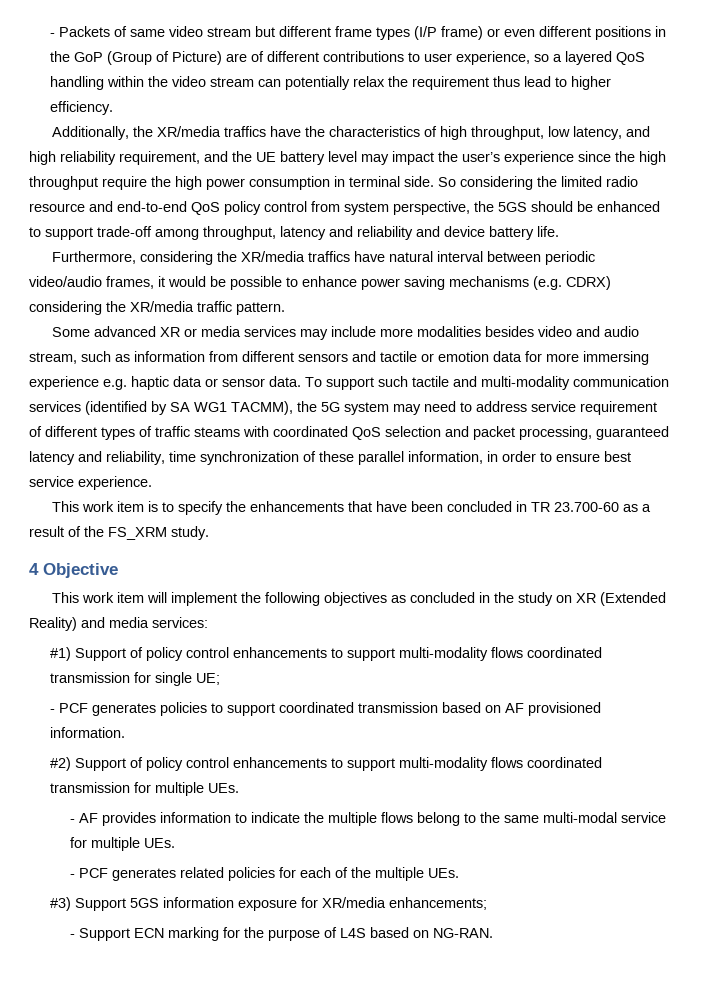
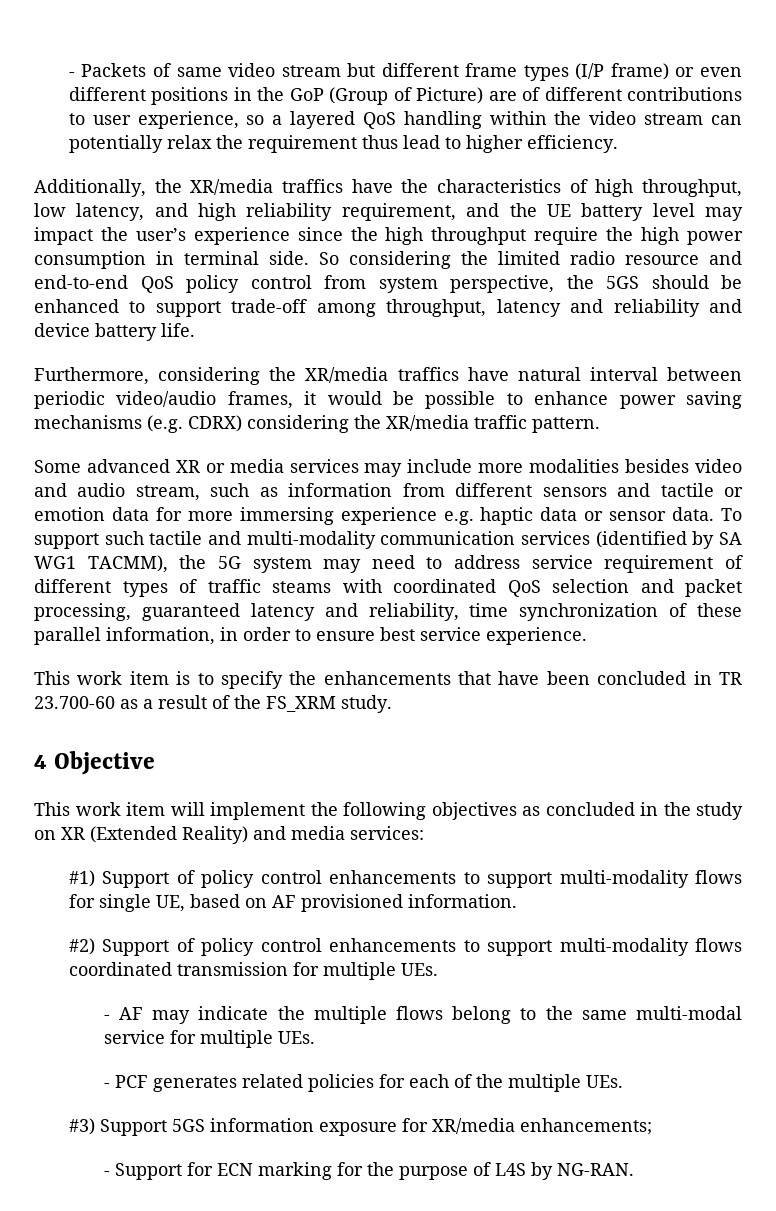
[526,647,602,658] [49,672,220,686] [49,702,438,716] coordinated transmission for single UE; // - PCF generates policies to support coordinated transmission -> [68,894,185,912] for single UE,
[102,812,248,826] provides information to -> [152,1010,191,1024] may
(131, 934) none -> [186,1162,213,1176] for
[370,927,430,938] based on -> [530,1162,553,1180] by

